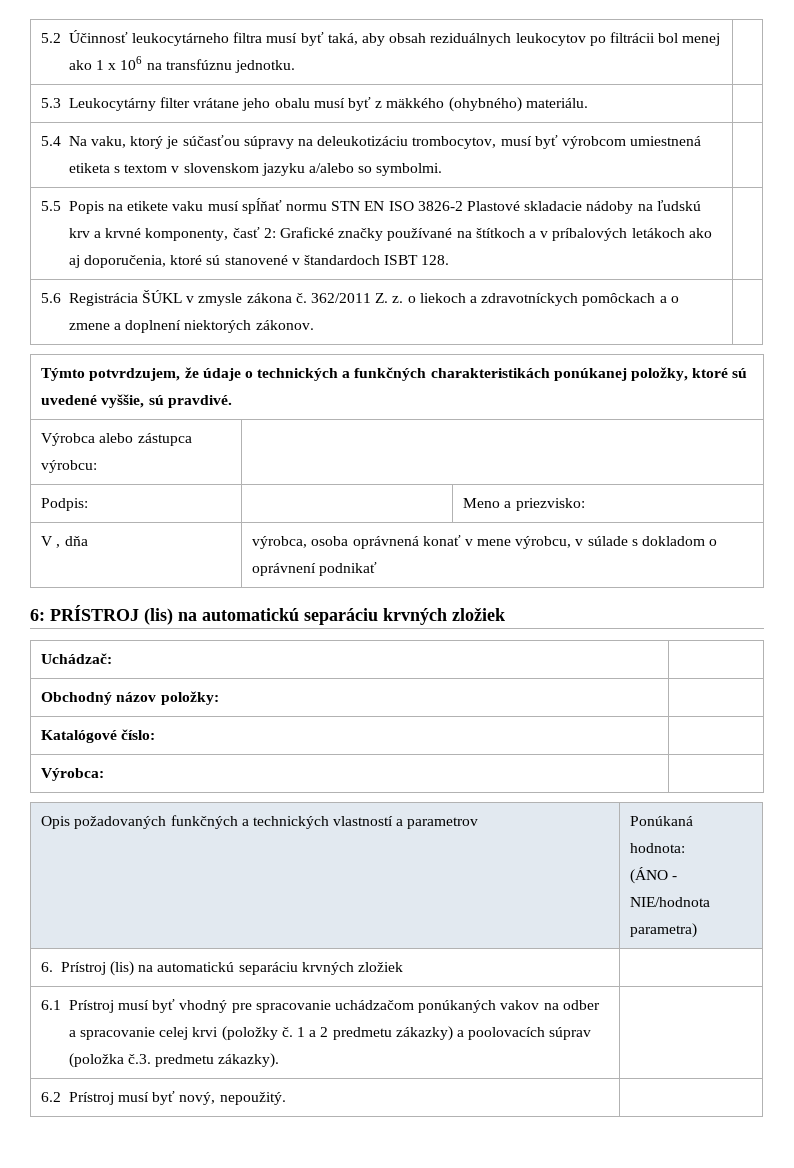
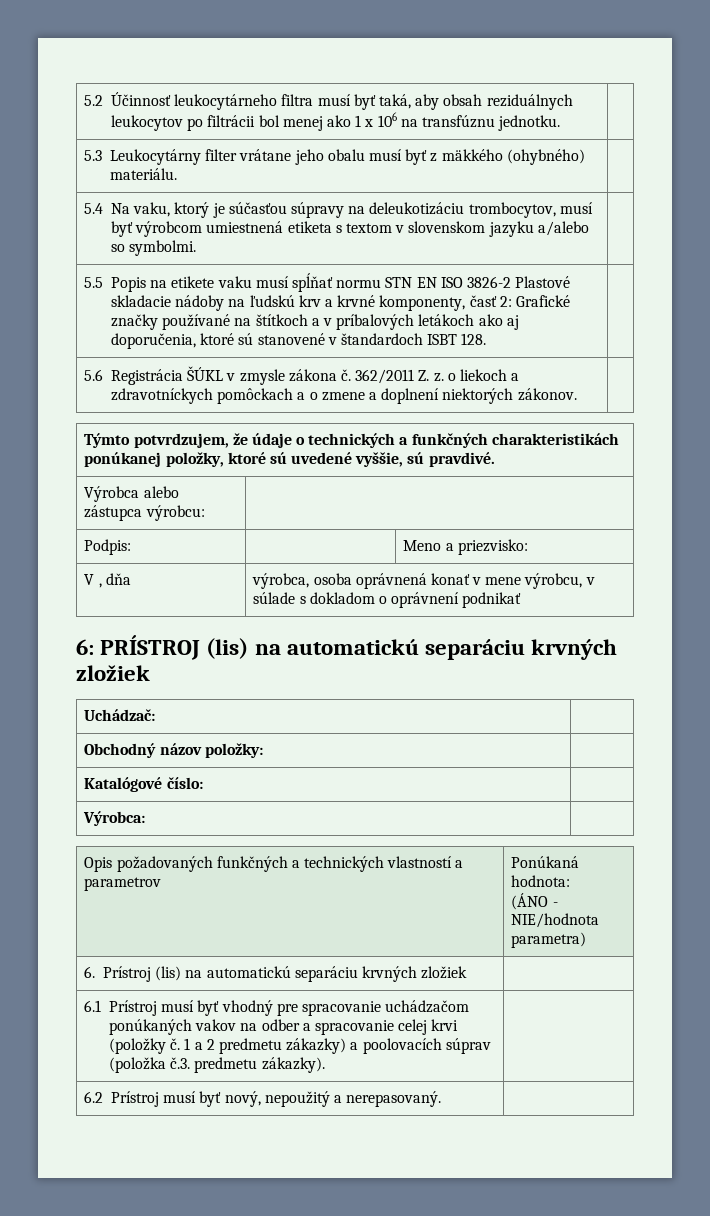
[219,1092,286,1105] nepoužitý. -> [264,1091,442,1107] nepoužitý a nerepasovaný.

